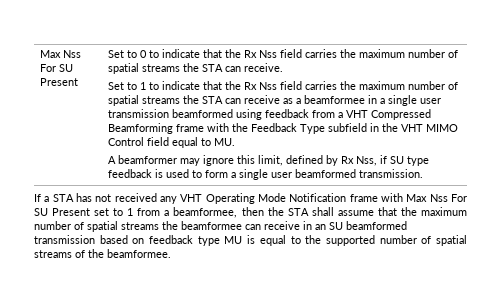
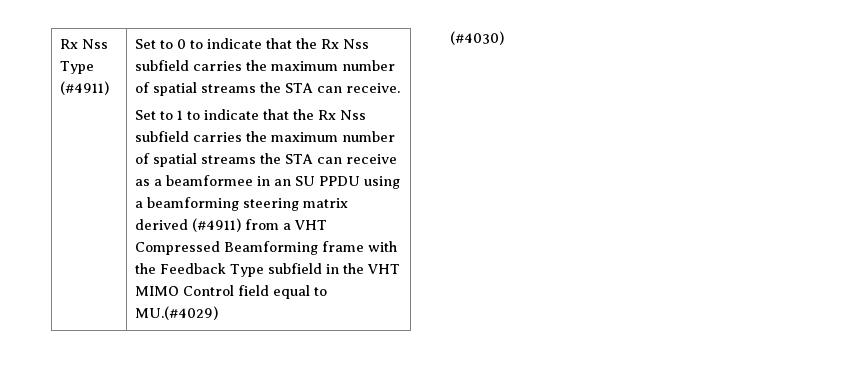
[40,50,82,58] [40,64,74,72] [40,78,79,86] Max Nss For SU Present -> [59,39,108,49] [59,61,94,74] [59,81,109,95] Rx Nss Type (#4911)
[280,49,303,58] field -> [134,60,189,71] subfield
[280,81,303,90] field -> [134,131,189,142] subfield
[380,95,442,106] [108,109,310,120] a single user transmission beamformed using feedback -> [273,176,400,189] [134,197,348,211] [134,218,241,232] an SU PPDU using a beamforming steering matrix derived (#4911)
[214,138,236,146] [108,155,430,166] [108,169,424,180] [34,193,467,204] [34,207,467,218] [34,221,407,232] [34,235,467,246] [34,249,171,258] MU. // A beamformer may ignore this limit, defined by Rx Nss, if SU type feedback is used to form a single user beamformed transmission. // If a STA has not received any VHT Operating Mode Notification frame with Max Nss For SU Present set to 1 from a beamformee, then the STA shall assume that the maximum number of spatial streams the beamformee can receive in an SU beamformed transmission based on feedback type MU is equal to the supported number of spatial streams of the beamformee. -> [134,306,218,320] [450,31,504,45] MU.(#4029) // (#4030)

